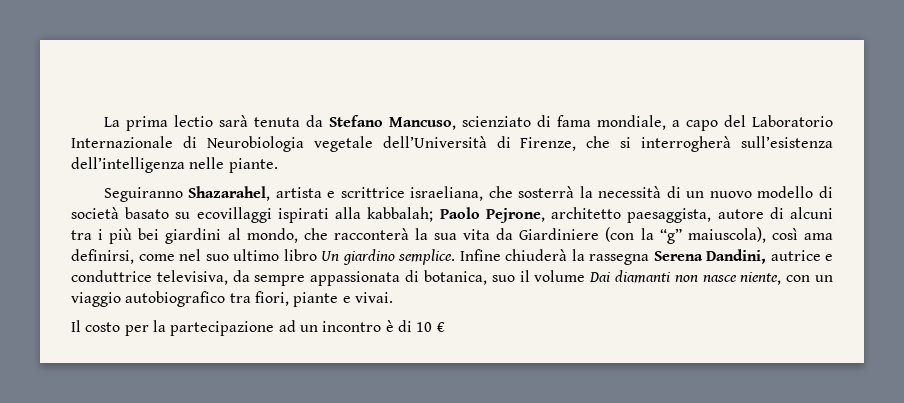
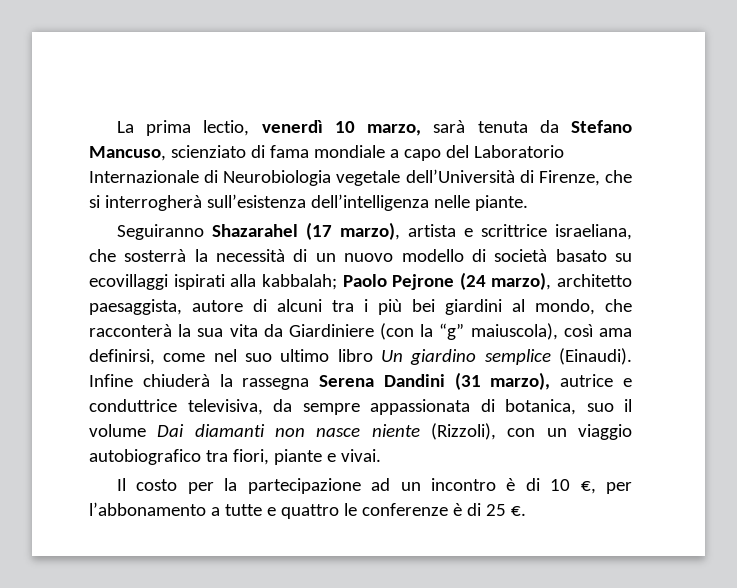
[173,115,213,127] lectio -> [203,120,422,136] lectio, venerdì 10 marzo,
[596,115,666,130] mondiale, -> [313,145,385,158] mondiale
[188,186,271,201] Shazarahel, -> [211,222,400,240] Shazarahel (17 marzo),
[485,208,545,223] Pejrone, -> [392,272,552,290] Pejrone (24 marzo),
[398,249,455,265] semplice. -> [484,348,632,365] semplice (Einaudi).
[706,249,766,264] Dandini, -> [383,372,551,390] Dandini (31 marzo),
[740,272,782,285] niente, -> [371,423,496,440] niente (Rizzoli),
[436,322,445,332] € -> [580,480,632,494] [89,502,526,519] €, per l’abbonamento a tutte e quattro le conferenze è di 25 €.

